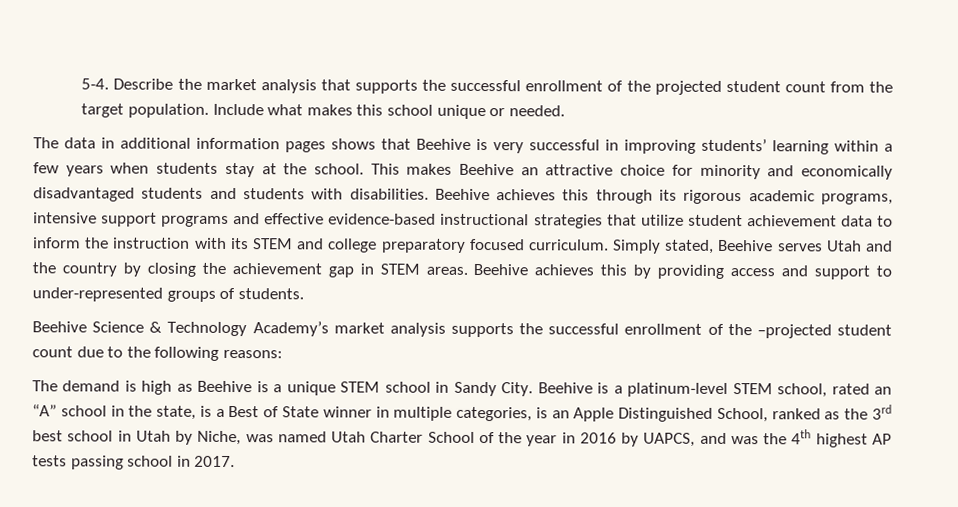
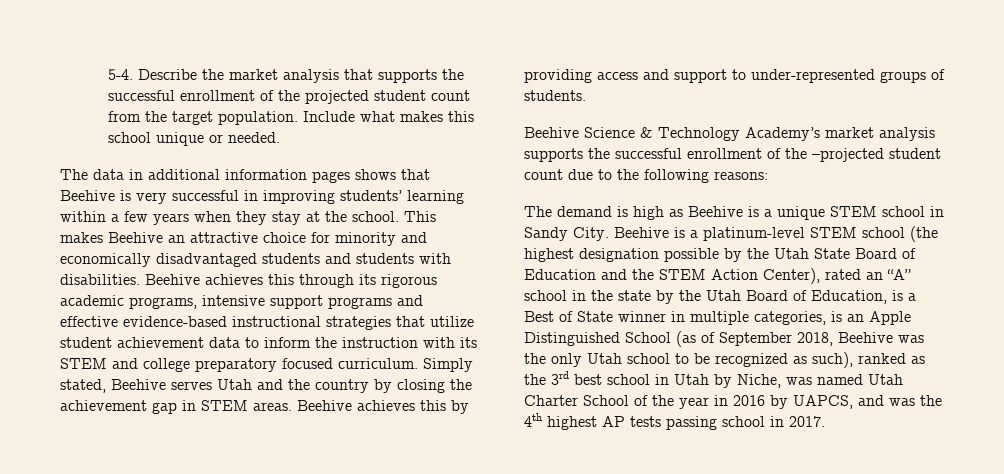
[156,162,219,174] students -> [236,211,267,225] they
[777,383,828,398] school, -> [862,226,938,242] [524,248,916,262] [524,268,820,284] school (the highest designation possible by the Utah State Board of Education and the STEM Action Center),
[156,405,197,420] state, -> [618,290,887,304] state by the Utah Board of Education,
[716,407,768,423] School, -> [625,331,924,347] [524,352,853,368] School (as of September 2018, Beehive was the only Utah school to be recognized as such),

